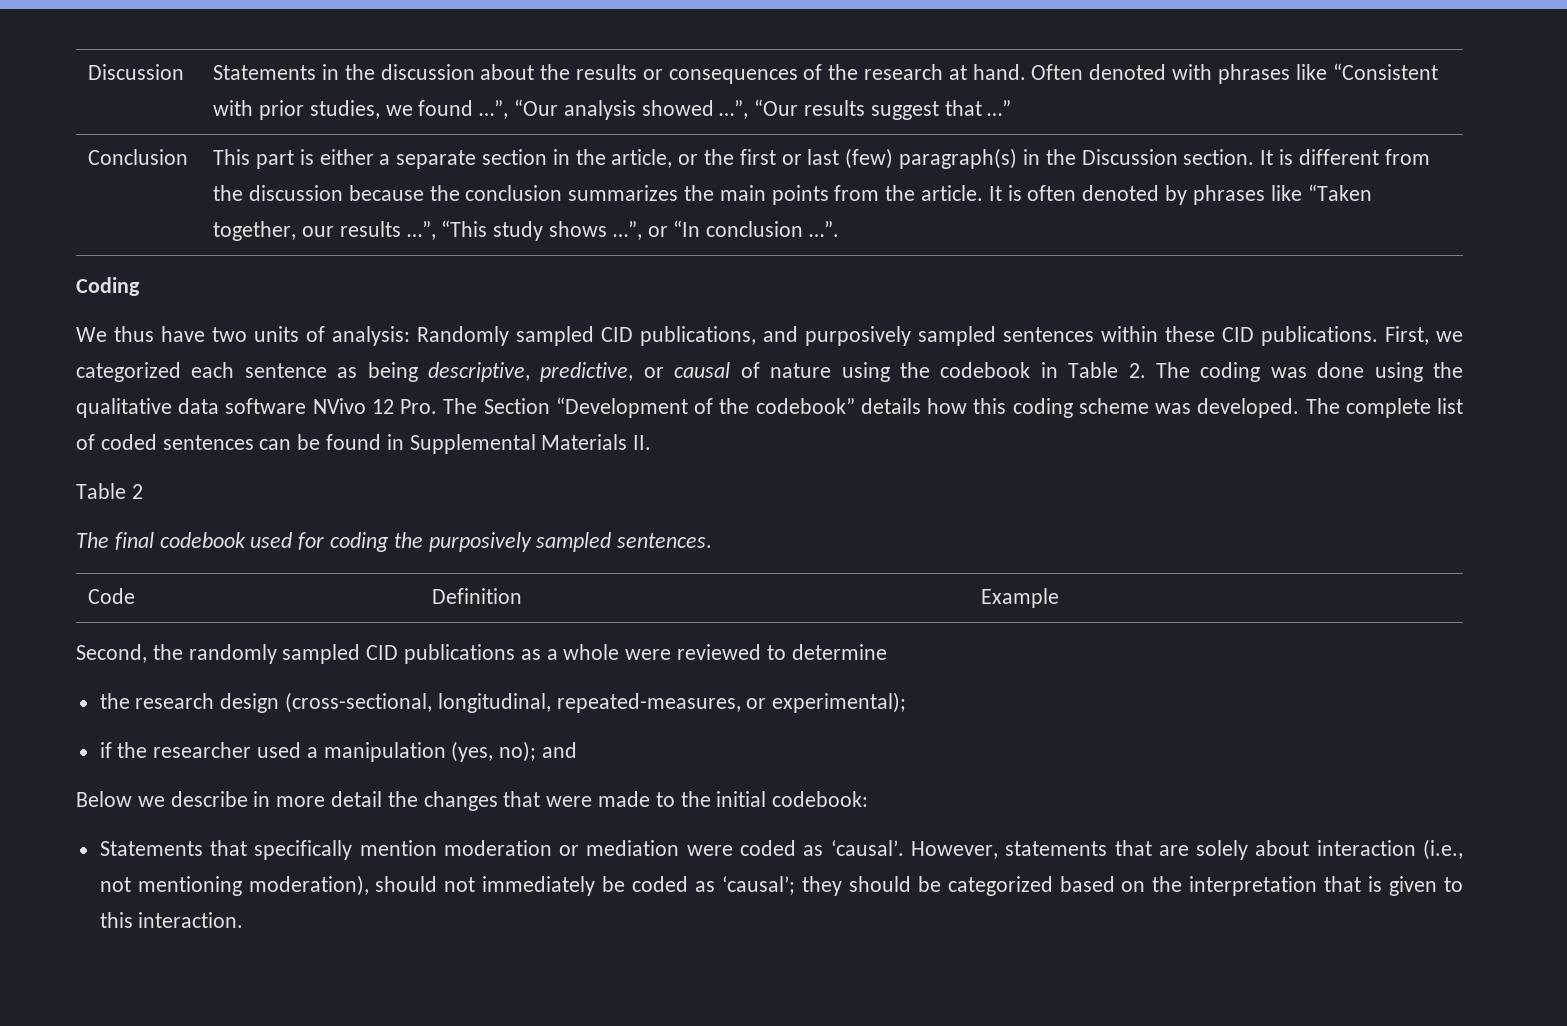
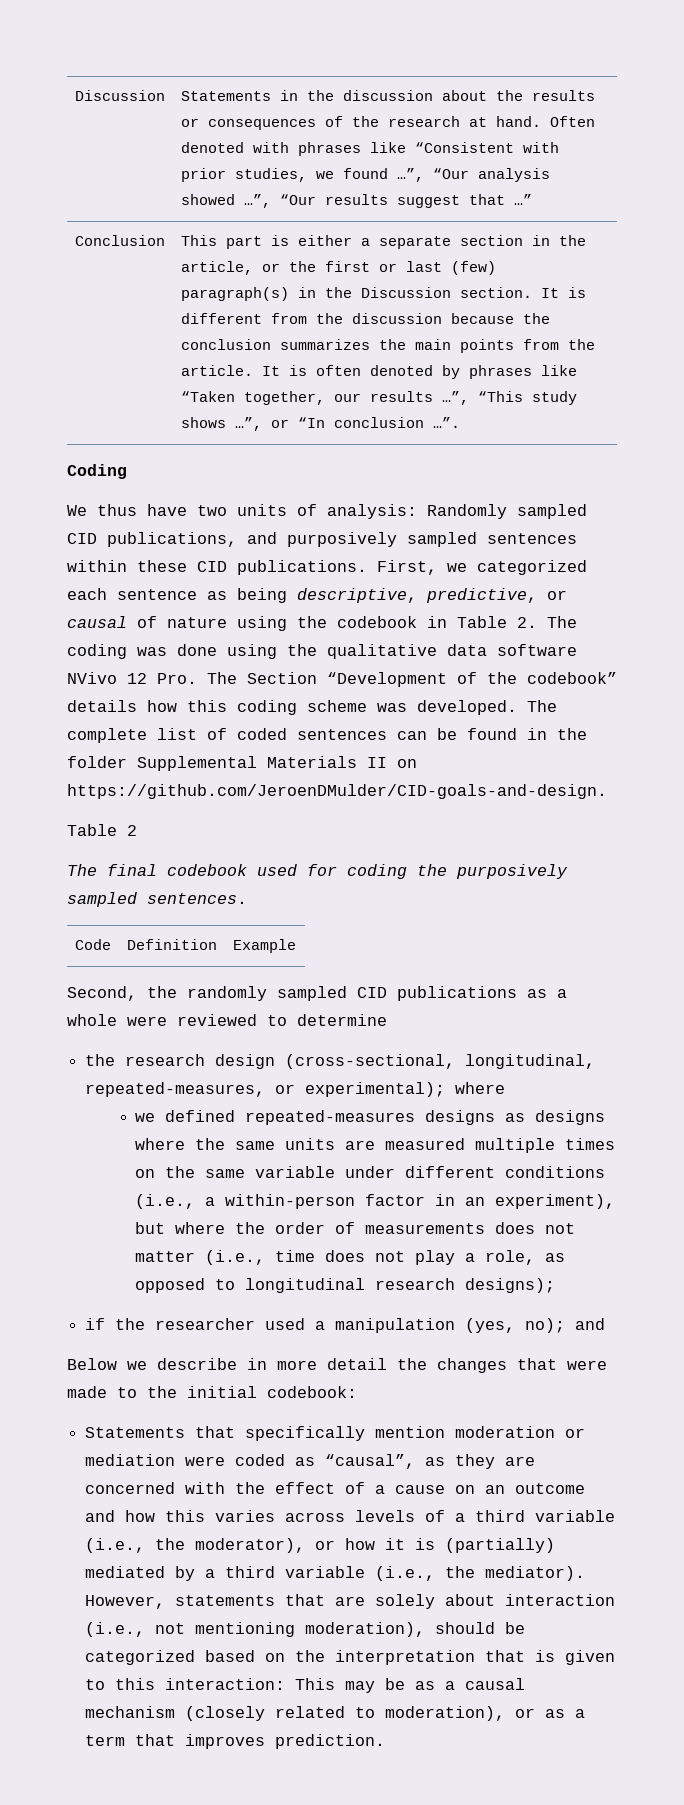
[409,434,652,454] Supplemental Materials II. -> [557,728,587,740] [67,756,417,771] [67,784,607,799] the folder Supplemental Materials II on https://github.com/JeroenDMulder/CID-goals-and-design.
(907, 702) none -> [455,1082,506,1094] [135,1110,606,1125] [135,1138,616,1153] [135,1166,606,1178] [135,1194,616,1209] [135,1222,576,1234] [135,1250,566,1265] [135,1278,556,1293] where // we defined repeated-measures designs as designs where the same units are measured multiple times on the same variable under different conditions (i.e., a within-person factor in an experiment), but where the order of measurements does not matter (i.e., time does not play a role, as opposed to longitudinal research designs);
[830,840,904,856] ‘causal’. -> [325,1454,536,1469] [85,1482,586,1494] [85,1510,616,1522] [85,1538,556,1553] [85,1566,586,1581] “causal”, as they are concerned with the effect of a cause on an outcome and how this varies across levels of a third variable (i.e., the moderator), or how it is (partially) mediated by a third variable (i.e., the mediator).
[444,876,911,896] not immediately be coded as ‘causal’; they should -> (496, 1628) none
[138,912,244,928] interaction. -> [165,1678,526,1693] [85,1706,586,1721] [85,1734,386,1749] interaction: This may be as a causal mechanism (closely related to moderation), or as a term that improves prediction.

